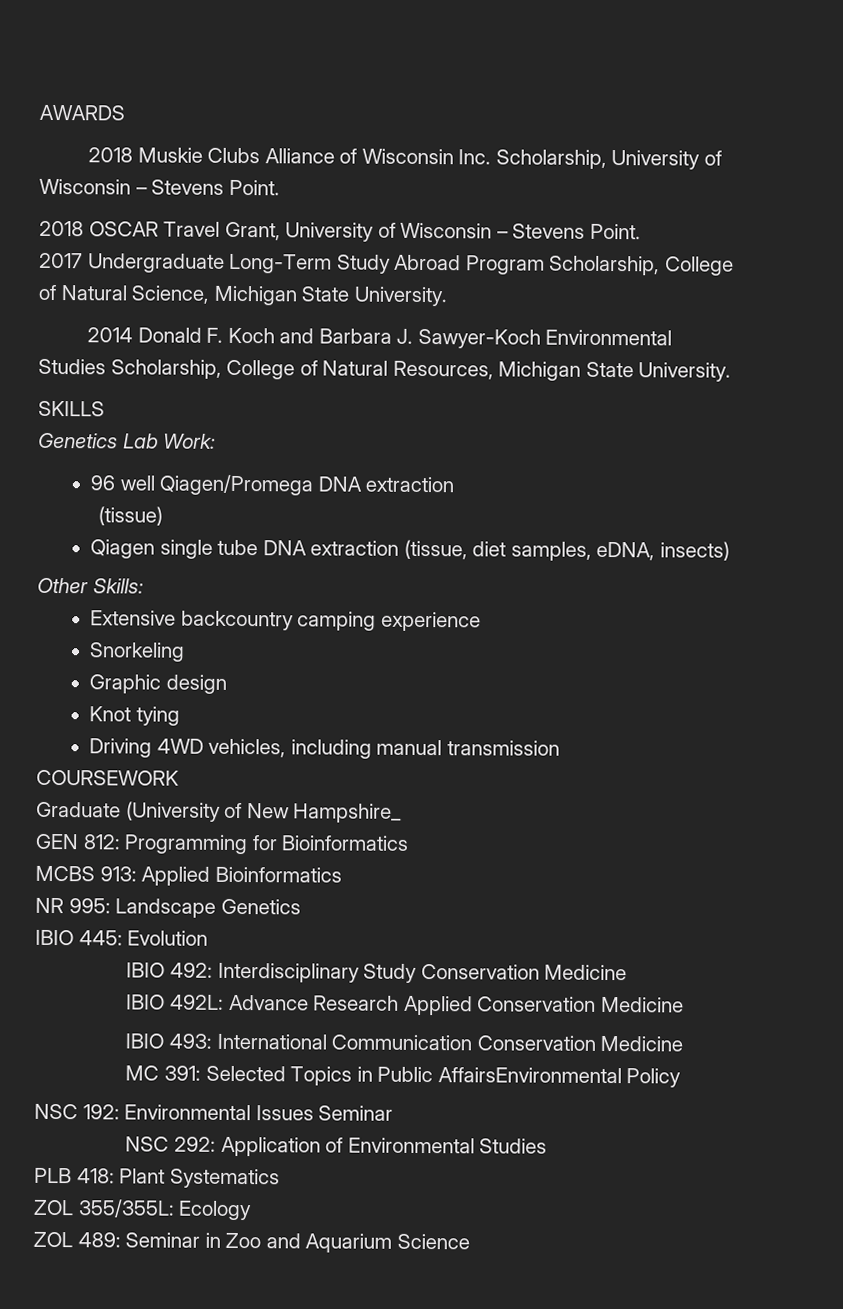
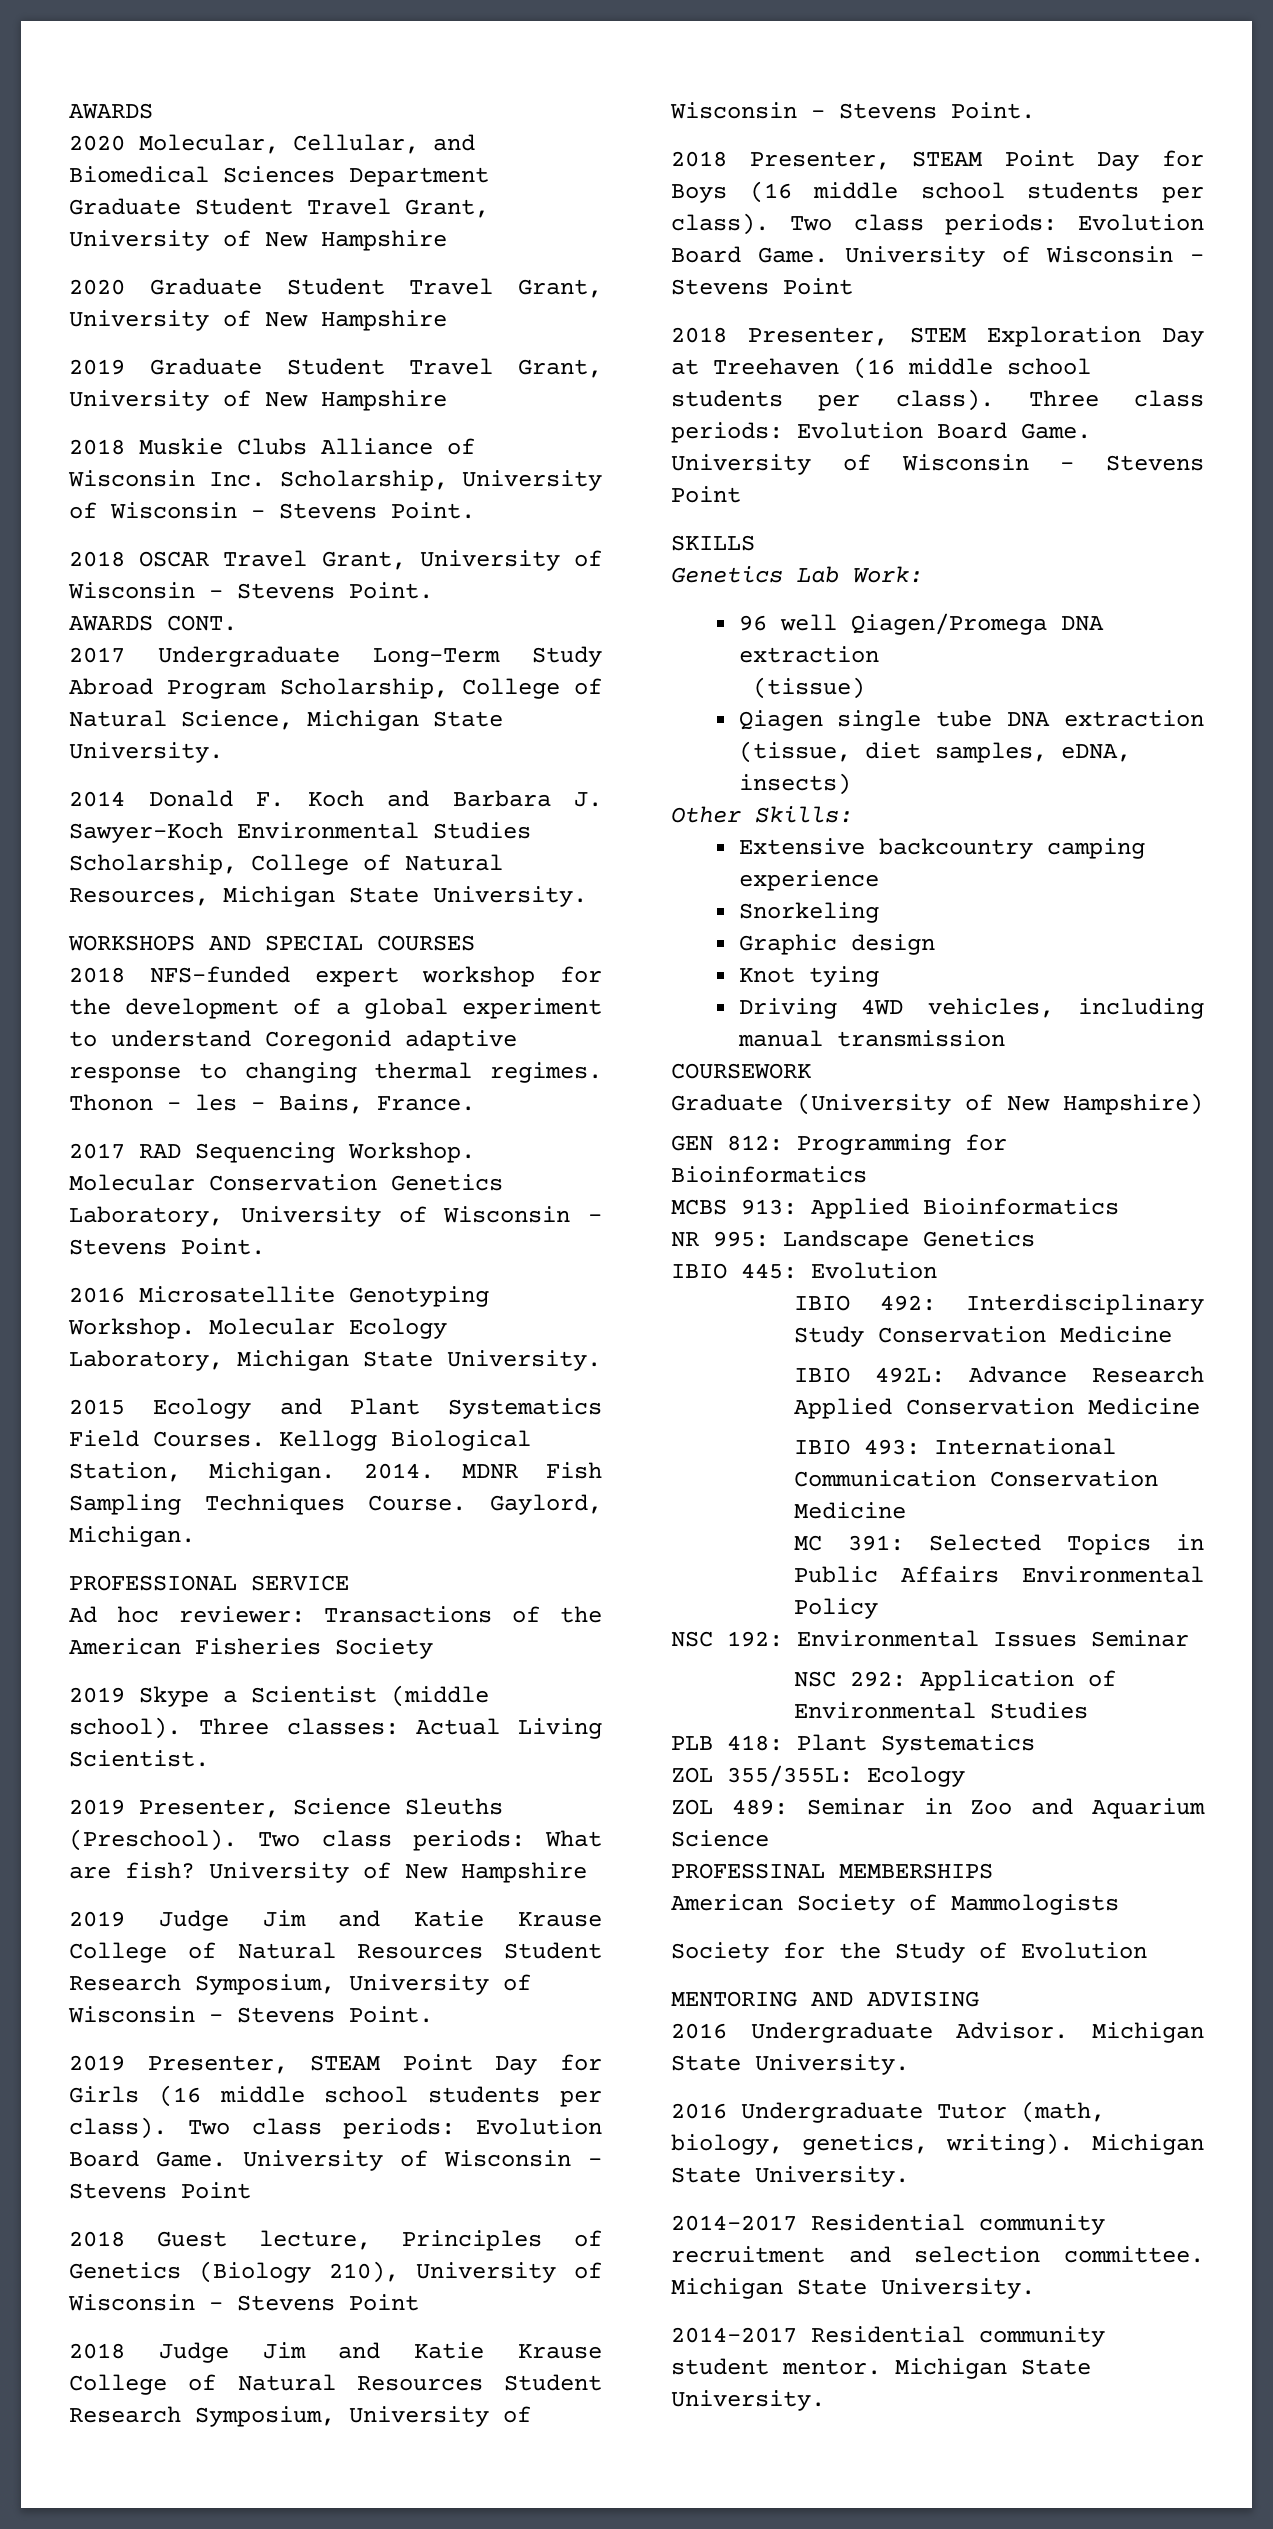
[39,104,125,121] AWARDS -> [69,103,153,119] [69,134,475,154] [69,166,489,187] [69,198,489,218] [69,230,447,251] [69,278,602,298] [69,310,447,331] [69,358,602,378] [69,390,447,411] AWARDS // 2020 Molecular, Cellular, and Biomedical Sciences Department Graduate Student Travel Grant, University of New Hampshire // 2020 Graduate Student Travel Grant, University of New Hampshire // 2019 Graduate Student Travel Grant, University of New Hampshire
(641, 231) none -> [69,615,237,631] // AWARDS CONT.
(732, 372) none -> [68,935,475,951] [69,966,602,987] [69,998,602,1019] [69,1030,517,1051] [69,1062,602,1083] [69,1094,475,1114] [69,1142,475,1163] [69,1174,503,1191] [69,1206,602,1227] [69,1238,265,1255] [69,1286,489,1307] [68,1318,447,1339] [69,1350,601,1371] [69,1398,602,1419] [69,1430,531,1451] [69,1462,602,1483] [69,1494,602,1515] [69,1526,195,1547] [69,1575,349,1591] [69,1606,602,1623] [69,1638,433,1659] [69,1685,489,1707] [69,1717,602,1739] [69,1750,209,1767] [69,1798,503,1818] [69,1829,602,1851] [69,1862,587,1883] [69,1910,602,1931] [69,1942,602,1963] [69,1974,531,1995] [68,2006,433,2023] [69,2054,602,2075] [69,2085,602,2107] [69,2117,602,2139] [69,2150,602,2171] [69,2182,251,2199] [69,2230,602,2251] [69,2261,602,2283] [68,2294,419,2311] [69,2342,602,2363] [69,2374,602,2395] [69,2406,531,2427] [670,102,1035,119] [671,150,1204,171] [671,181,1204,203] [671,213,1204,235] [671,246,1204,267] [671,278,853,295] [671,326,1204,347] [671,357,1091,379] [671,389,1204,411] [671,422,1091,443] [671,454,1204,475] [671,486,741,503] // WORKSHOPS AND SPECIAL COURSES // 2018 NFS-funded expert workshop for the development of a global experiment to understand Coregonid adaptive response to changing thermal regimes. Thonon – les – Bains, France. // 2017 RAD Sequencing Workshop. Molecular Conservation Genetics Laboratory, University of Wisconsin – Stevens Point. // 2016 Microsatellite Genotyping Workshop. Molecular Ecology Laboratory, Michigan State University. // 2015 Ecology and Plant Systematics Field Courses. Kellogg Biological Station, Michigan. 2014. MDNR Fish Sampling Techniques Course. Gaylord, Michigan. // PROFESSIONAL SERVICE // Ad hoc reviewer: Transactions of the American Fisheries Society // 2019 Skype a Scientist (middle school). Three classes: Actual Living Scientist. // 2019 Presenter, Science Sleuths (Preschool). Two class periods: What are fish? University of New Hampshire // 2019 Judge Jim and Katie Krause College of Natural Resources Student Research Symposium, University of Wisconsin – Stevens Point. // 2019 Presenter, STEAM Point Day for Girls (16 middle school students per class). Two class periods: Evolution Board Game. University of Wisconsin – Stevens Point // 2018 Guest lecture, Principles of Genetics (Biology 210), University of Wisconsin – Stevens Point // 2018 Judge Jim and Katie Krause College of Natural Resources Student Research Symposium, University of Wisconsin – Stevens Point. // 2018 Presenter, STEAM Point Day for Boys (16 middle school students per class). Two class periods: Evolution Board Game. University of Wisconsin – Stevens Point // 2018 Presenter, STEM Exploration Day at Treehaven (16 middle school students per class). Three class periods: Evolution Board Game. University of Wisconsin – Stevens Point
[293,803,403,823] Hampshire_ -> [1063,1093,1203,1115] Hampshire)
[437,1067,622,1084] AffairsEnvironmental -> [901,1566,1204,1583] Affairs Environmental
(470, 1241) none -> [671,1863,993,1879] [671,1894,1119,1915] [671,1942,1147,1963] [671,1991,979,2007] [671,2022,1204,2043] [671,2054,909,2075] [671,2101,1105,2123] [671,2133,1204,2155] [671,2166,909,2187] [671,2214,1105,2235] [671,2246,1204,2263] [671,2278,1035,2299] [671,2326,1105,2347] [671,2358,1091,2379] [671,2390,825,2411] // PROFESSINAL MEMBERSHIPS // American Society of Mammologists // Society for the Study of Evolution // MENTORING AND ADVISING // 2016 Undergraduate Advisor. Michigan State University. // 2016 Undergraduate Tutor (math, biology, genetics, writing). Michigan State University. // 2014-2017 Residential community recruitment and selection committee. Michigan State University. // 2014-2017 Residential community student mentor. Michigan State University.

